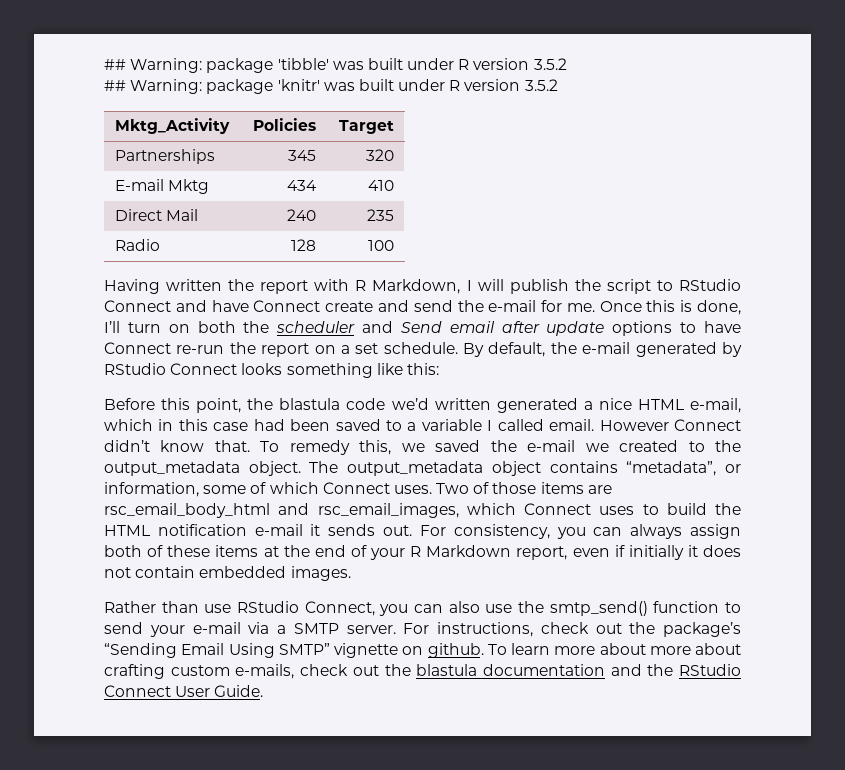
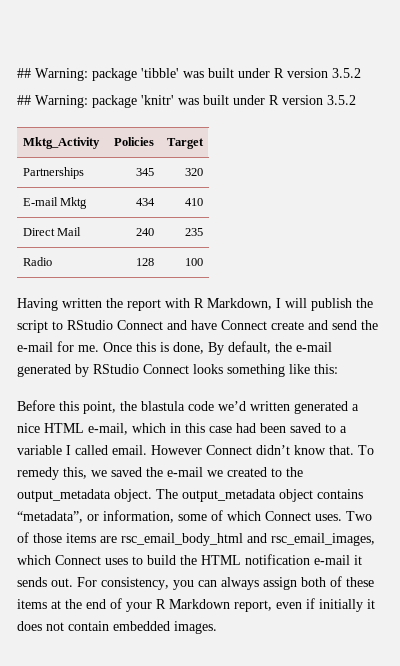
[104,321,741,336] [104,342,458,357] I’ll turn on both the scheduler and Send email after update options to have Connect re-run the report on a set schedule. -> (204, 348) none
[104,601,741,616] [104,622,741,637] [104,643,741,658] [104,664,741,679] [104,685,264,697] // Rather than use RStudio Connect, you can also use the smtp_send() function to send your e-mail via a SMTP server. For instructions, check out the package’s “Sending Email Using SMTP” vignette on github. To learn more about more about crafting custom e-mails, check out the blastula documentation and the RStudio Connect User Guide. -> (217, 627) none

